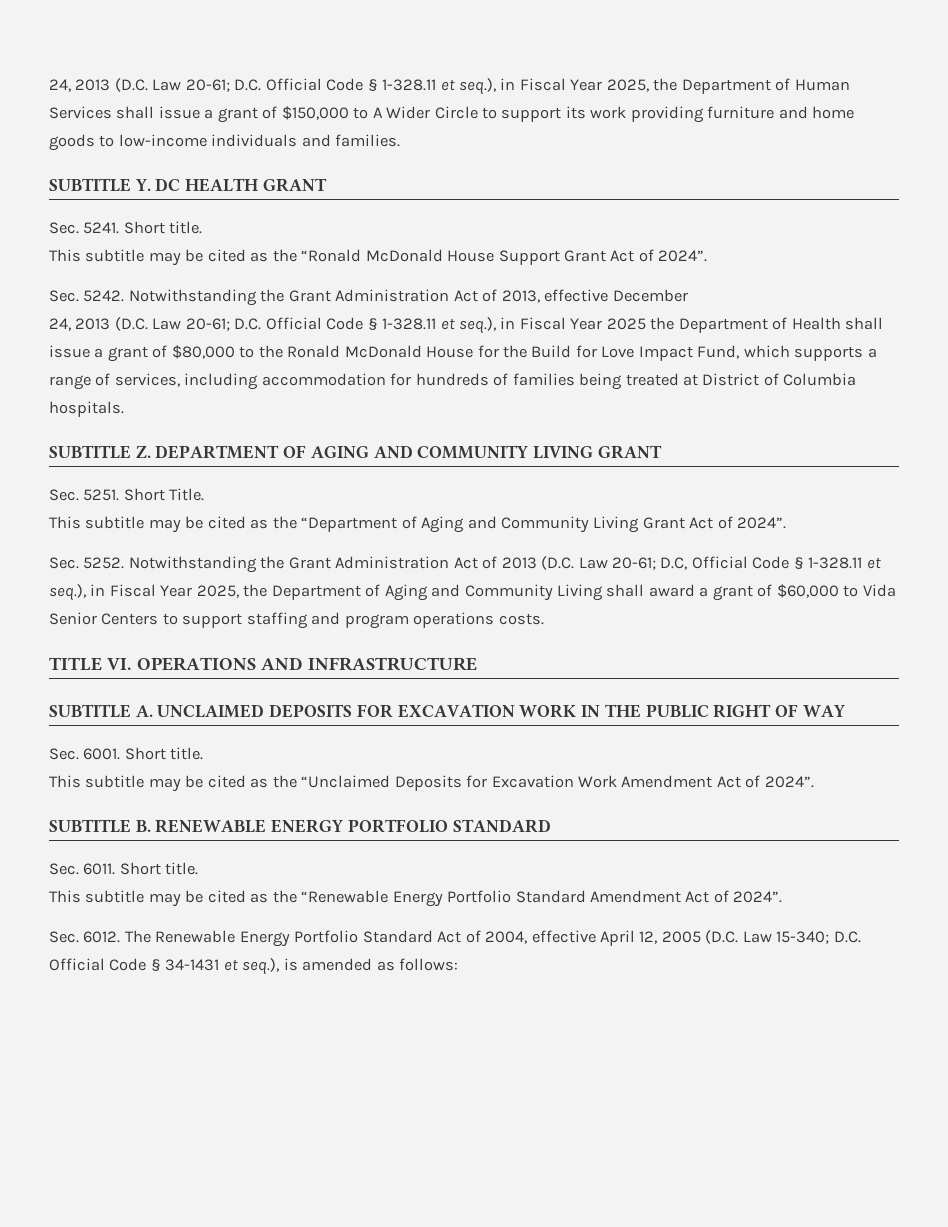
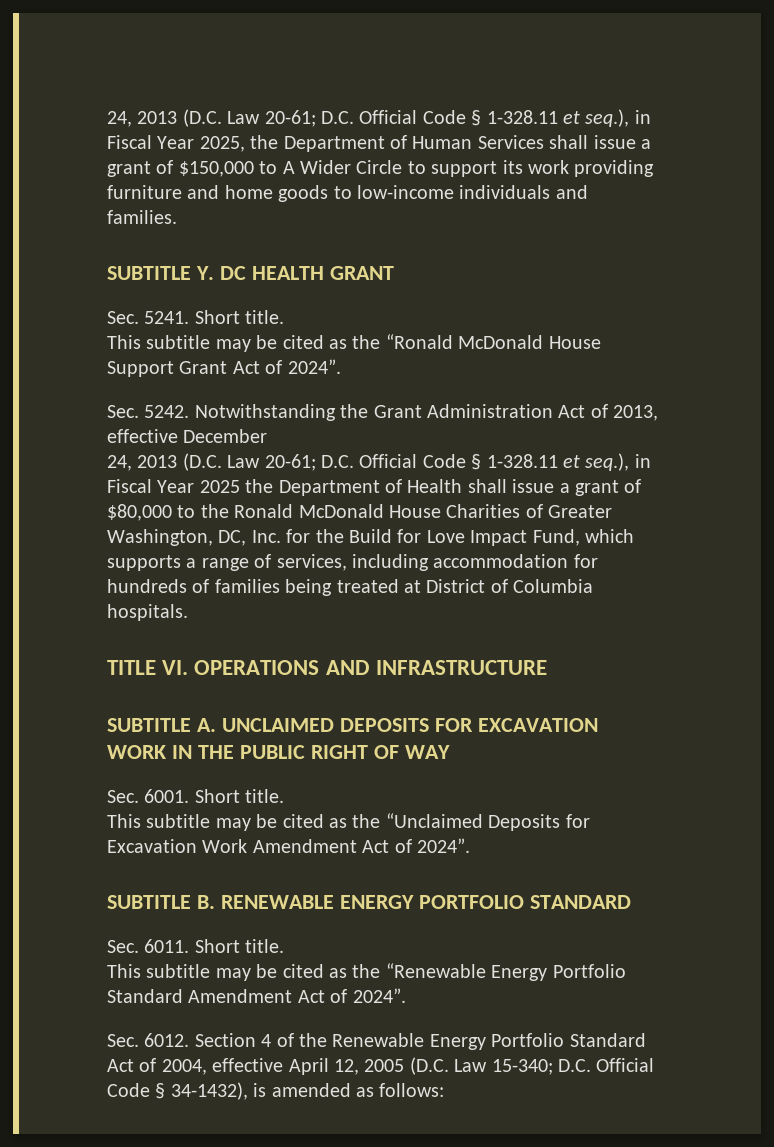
(474, 352) none -> [446,504,613,518] [107,529,281,546] Charities of Greater Washington, DC, Inc.
[49,445,662,459] [49,488,205,501] [49,516,787,533] [49,556,881,573] [49,584,896,601] [49,612,544,629] // SUBTITLE Z. DEPARTMENT OF AGING AND COMMUNITY LIVING GRANT // Sec. 5251. Short Title. // This subtitle may be cited as the “Department of Aging and Community Living Grant Act of 2024”. // Sec. 5252. Notwithstanding the Grant Administration Act of 2013 (D.C. Law 20-61; D.C, Official Code § 1-328.11 et seq.), in Fiscal Year 2025, the Department of Aging and Community Living shall award a grant of $60,000 to Vida Senior Centers to support staffing and program operations costs. -> (188, 612) none
[124,930,151,943] The -> [194,1033,327,1047] Section 4 of the
[165,958,280,975] 34-1431 et seq.), -> [170,1082,248,1100] 34-1432),

